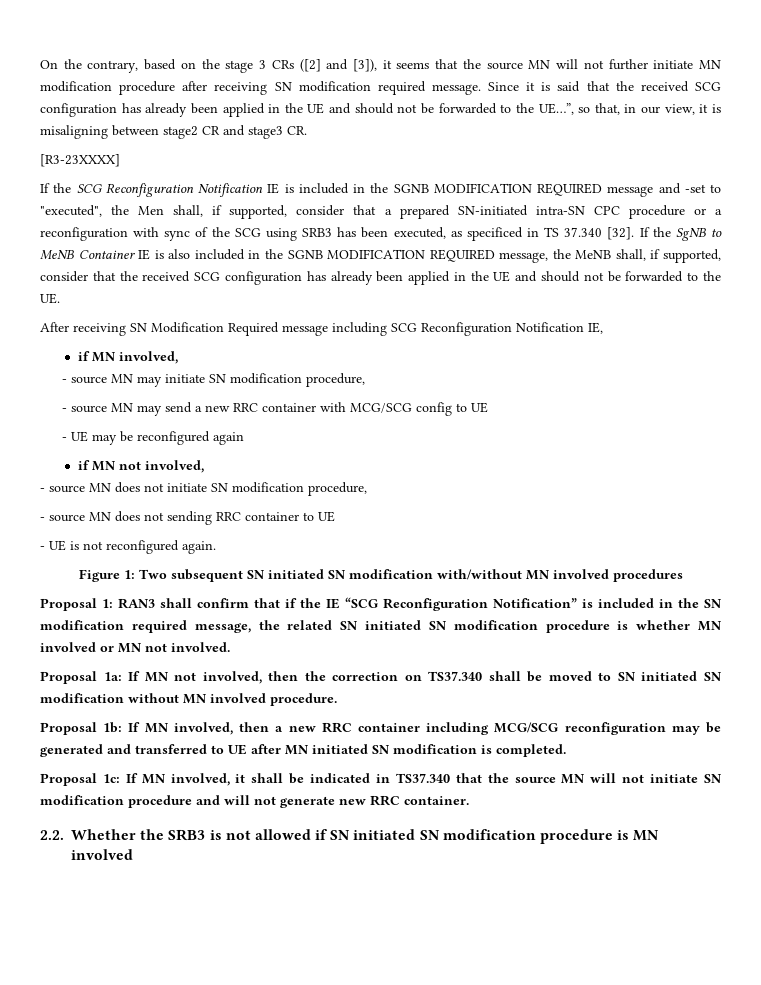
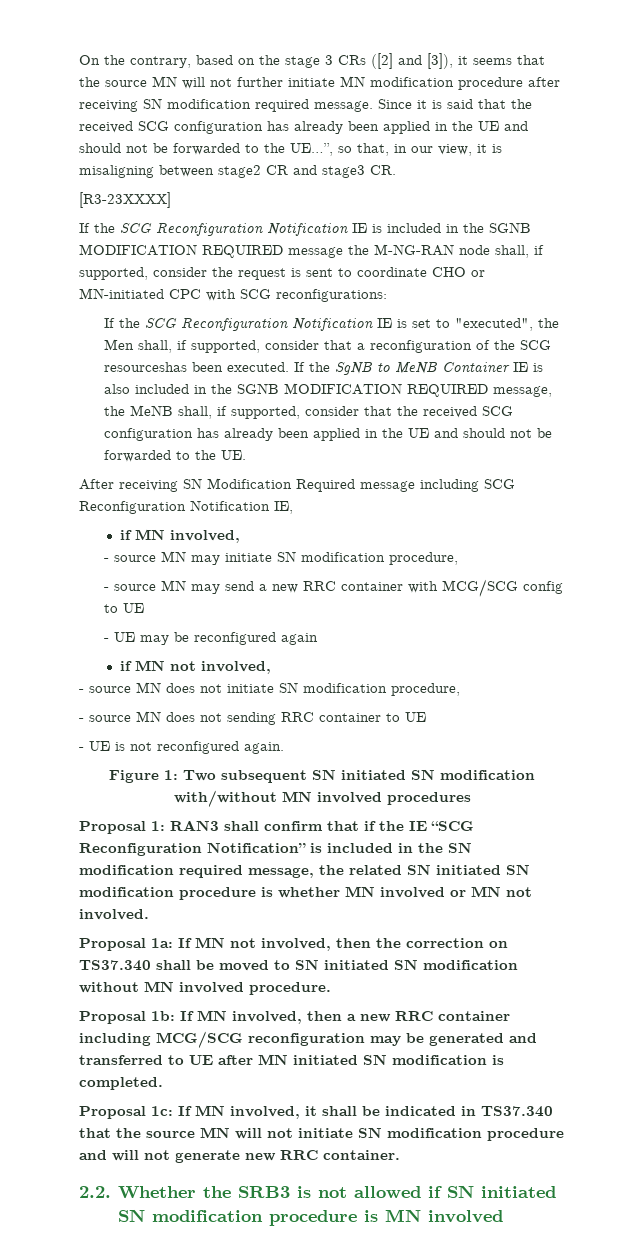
[658,183,706,194] and -set -> [348,244,544,258] [79,267,485,280] [79,288,387,302] [103,318,431,331] the M-NG-RAN node shall, if supported, consider the request is sent to coordinate CHO or MN-initiated CPC with SCG reconfigurations: // If the SCG Reconfiguration Notification IE is set
[399,205,723,219] [40,227,635,241] prepared SN-initiated intra-SN CPC procedure or a reconfiguration with sync of the SCG using SRB3 has been executed, as specificed in TS 37.340 [32]. -> [369,340,551,353] [103,362,289,372] reconfiguration of the SCG resourceshas been executed.

